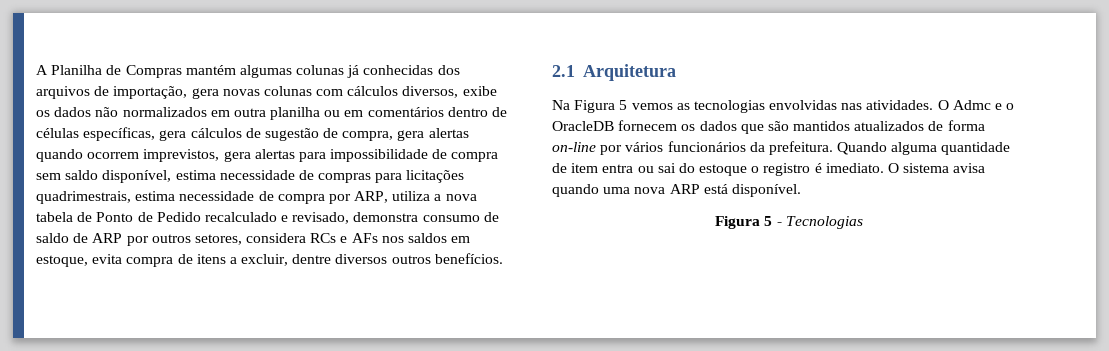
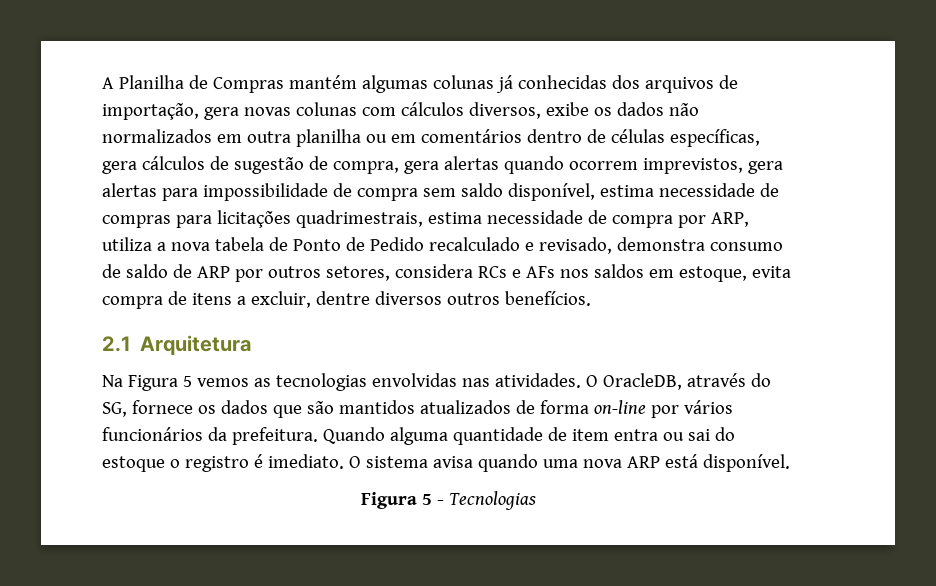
[952,100,1015,110] [552,120,678,131] Admc e o OracleDB fornecem -> [602,373,771,390] [102,400,193,417] OracleDB, através do SG, fornece

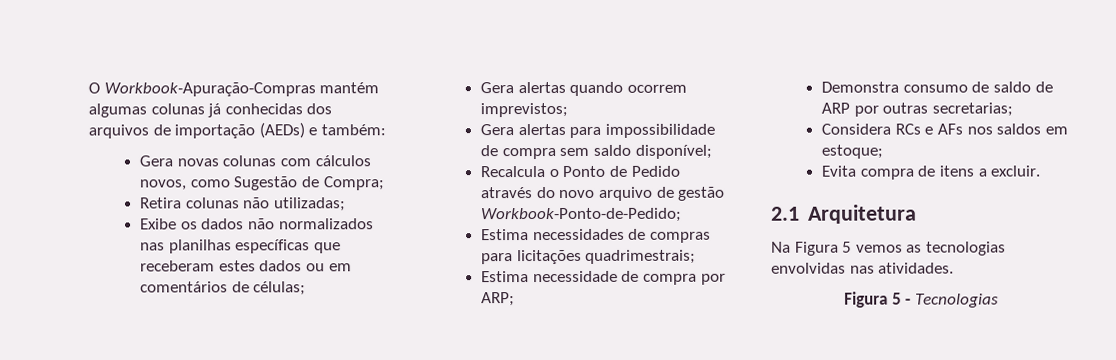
[102,75,284,93] A Planilha de Compras -> [88,82,316,97] O Workbook-Apuração-Compras
[102,102,699,120] [102,129,760,147] [102,156,439,174] importação, gera novas colunas com cálculos diversos, exibe os dados não normalizados em outra planilha ou em comentários dentro de células específicas, gera cálculos de sugestão de compra, gera -> [174,122,386,139] [139,155,371,167] [139,176,385,191] [140,197,346,212] [140,218,374,230] [140,239,341,254] [140,260,352,272] [140,281,307,296] [480,82,515,94] importação (AEDs) e também: // Gera novas colunas com cálculos novos, como Sugestão de Compra; // Retira colunas não utilizadas; // Exibe os dados não normalizados nas planilhas específicas que receberam estes dados ou em comentários de células; // Gera
[642,158,783,174] imprevistos, gera -> [480,102,569,118] [480,124,515,136] imprevistos; // Gera
[507,183,755,201] disponível, estima necessidade -> [634,144,712,159] [480,165,680,178] [481,186,726,201] [481,207,683,223] [481,228,625,241] disponível; // Recalcula o Ponto de Pedido através do novo arquivo de gestão Workbook-Ponto-de-Pedido; // Estima necessidades
[295,210,482,228] quadrimestrais, estima -> [585,249,697,264] [481,271,530,283] quadrimestrais; // Estima
[710,212,749,227] [102,237,705,254] ARP, utiliza a nova tabela de Ponto de Pedido recalculado e revisado, demonstra -> [481,292,516,307] [821,81,900,93] ARP; // Demonstra
[267,264,473,281] outros setores, considera -> [882,102,1013,117] [821,123,892,135] outras secretarias; // Considera
[678,266,791,282] estoque, evita -> [821,144,884,159] [821,165,857,177] estoque; // Evita
[250,291,591,308] excluir, dentre diversos outros benefícios. -> [990,165,1041,177] excluir.
[585,373,771,390] [102,400,733,418] [102,427,735,445] [102,454,790,472] O OracleDB, através do SG, fornece os dados que são mantidos atualizados de forma on-line por vários funcionários da prefeitura. Quando alguma quantidade de item entra ou sai do estoque o registro é imediato. O sistema avisa quando uma nova ARP está disponível. -> (955, 268) none

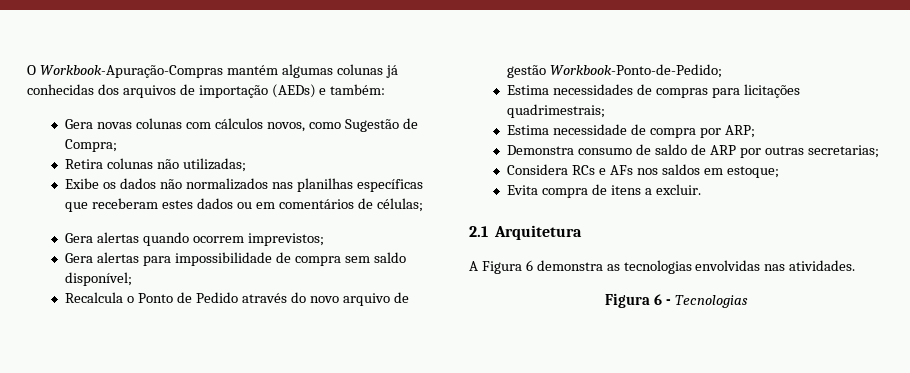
[771,241,903,256] Na Figura 5 vemos -> [469,260,603,274] A Figura 6 demonstra
[891,292,902,305] 5 -> [654,294,663,305] 6

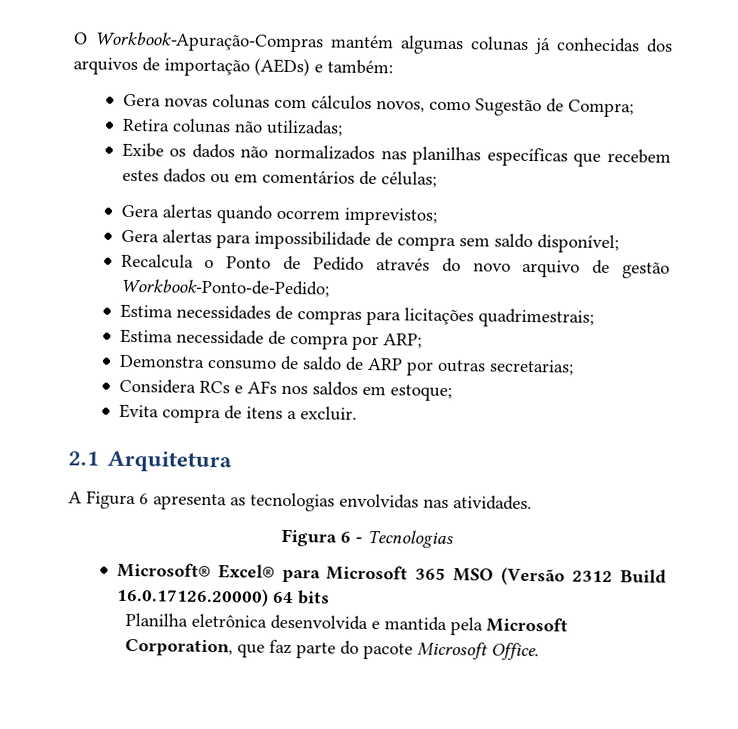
[92,198,159,209] receberam -> [607,148,672,164] recebem
[536,260,603,271] demonstra -> [153,493,227,511] apresenta
(748, 301) none -> [116,562,668,586] [115,586,330,607] [124,612,568,636] [124,638,539,661] // Microsoft® Excel® para Microsoft 365 MSO (Versão 2312 Build 16.0.17126.20000) 64 bits // Planilha eletrônica desenvolvida e mantida pela Microsoft Corporation, que faz parte do pacote Microsoft Office.

